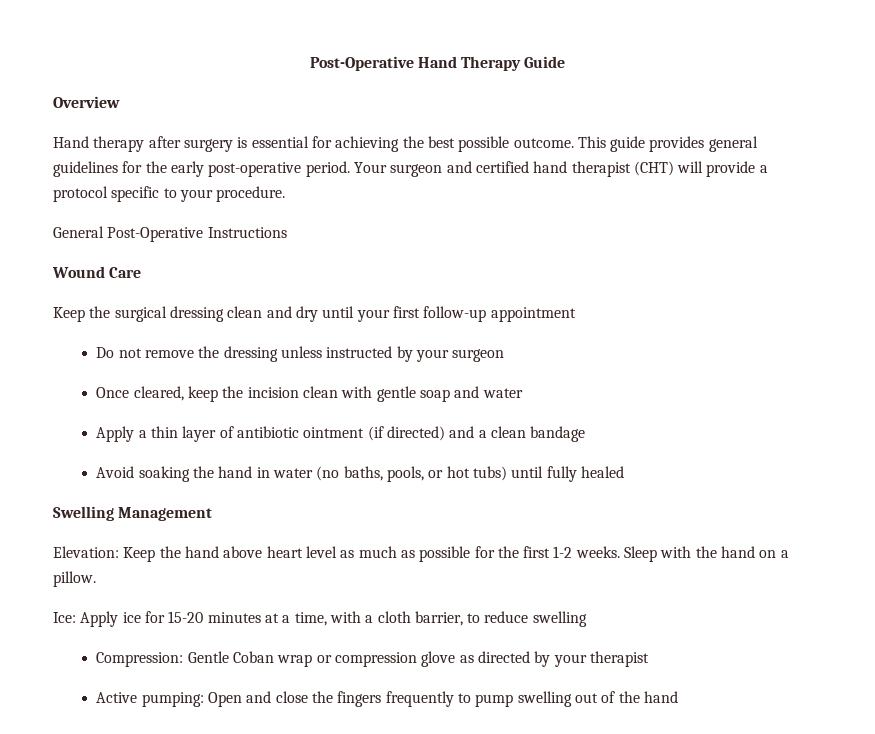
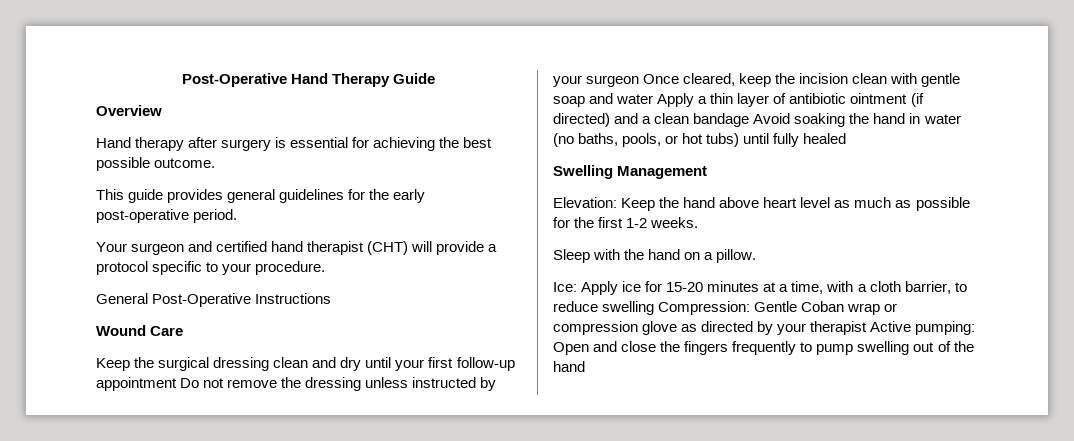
(574, 143) none -> (216, 163) //
(350, 169) none -> (238, 216) //
(576, 314) // -> (177, 384) none
(505, 355) // -> (640, 81) none
(523, 393) // -> (654, 99) none
(586, 434) // -> (750, 120) none
(620, 552) none -> (699, 222) //
(587, 619) // -> (655, 308) none
(649, 659) // -> (868, 328) none

